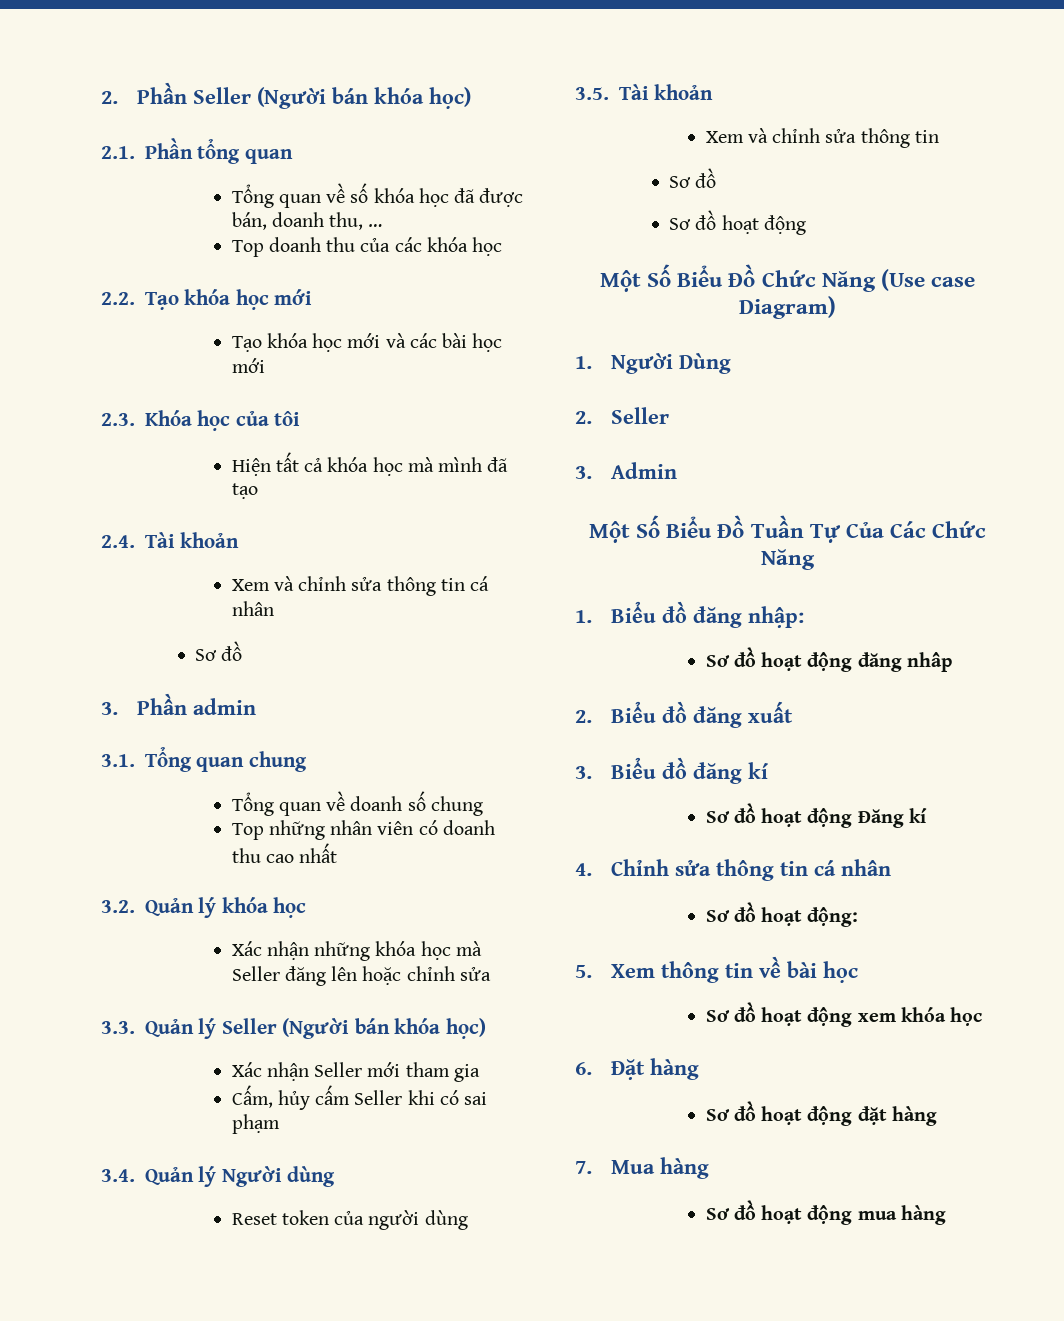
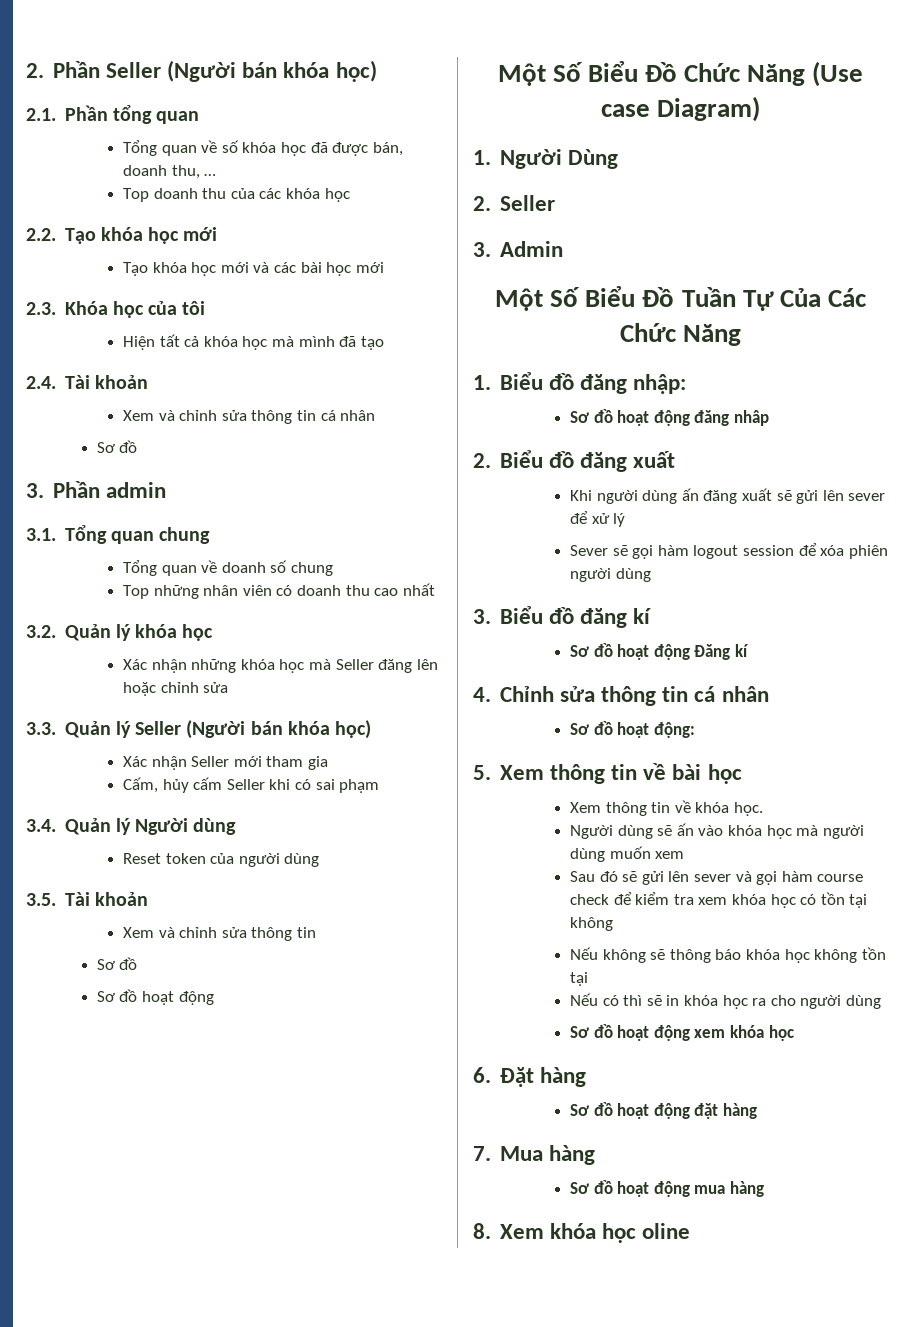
(794, 712) none -> [569,488,886,504] [569,511,626,527] [569,543,888,559] [569,568,651,582] // Khi người dùng ấn đăng xuất sẽ gửi lên sever để xử lý // Sever sẽ gọi hàm logout session để xóa phiên người dùng
(859, 972) none -> [569,800,763,816] [569,823,864,839] [569,846,685,862] [569,871,864,885] [569,892,868,908] [569,917,613,931] [569,947,886,963] [569,972,588,986] [569,993,881,1009] // Xem thông tin về khóa học. // Người dùng sẽ ấn vào khóa học mà người dùng muốn xem // Sau đó sẽ gửi lên sever và gọi hàm course check để kiểm tra xem khóa học có tồn tại không // Nếu không sẽ thông báo khóa học không tồn tại // Nếu có thì sẽ in khóa học ra cho người dùng
(946, 1215) none -> [473,1223,691,1243] // 8. Xem khóa học oline

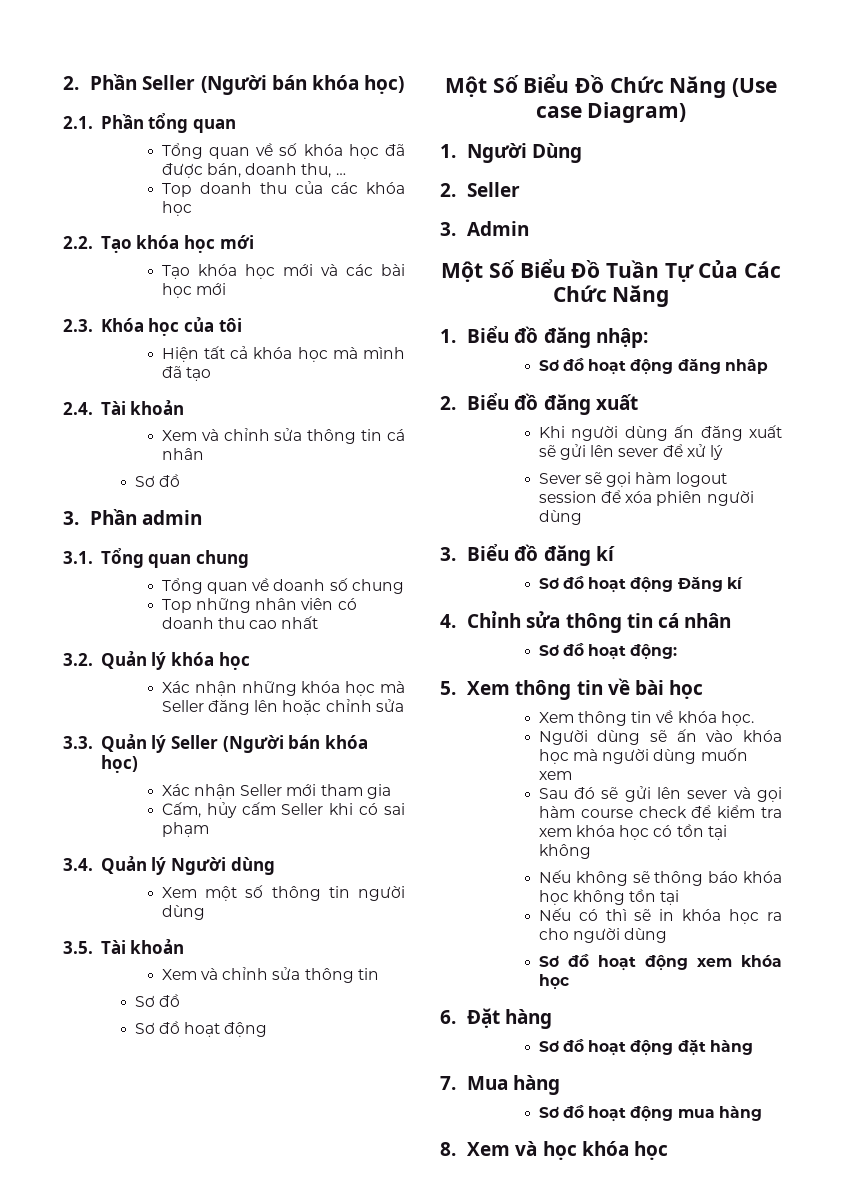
[122,853,235,864] Reset token của -> [161,885,350,901] Xem một số thông tin
[549,1223,691,1243] khóa học oline -> [515,1141,668,1160] và học khóa học

